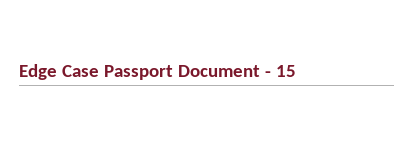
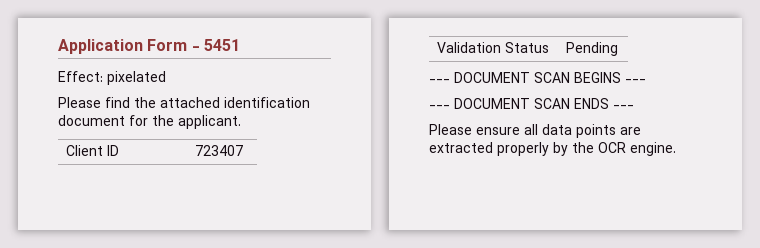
[19,64,296,80] Edge Case Passport Document - 15 -> [58,39,240,54] [58,71,166,85] [58,97,310,108] [58,115,241,129] [65,145,119,156] [194,145,243,156] [436,42,549,53] [565,42,618,56] [429,72,646,83] [429,98,634,109] [429,124,641,138] [429,142,676,156] Application Form - 5451 // Effect: pixelated // Please find the attached identification document for the applicant. // Client ID | 723407 // Validation Status | Pending // --- DOCUMENT SCAN BEGINS --- // --- DOCUMENT SCAN ENDS --- // Please ensure all data points are extracted properly by the OCR engine.

